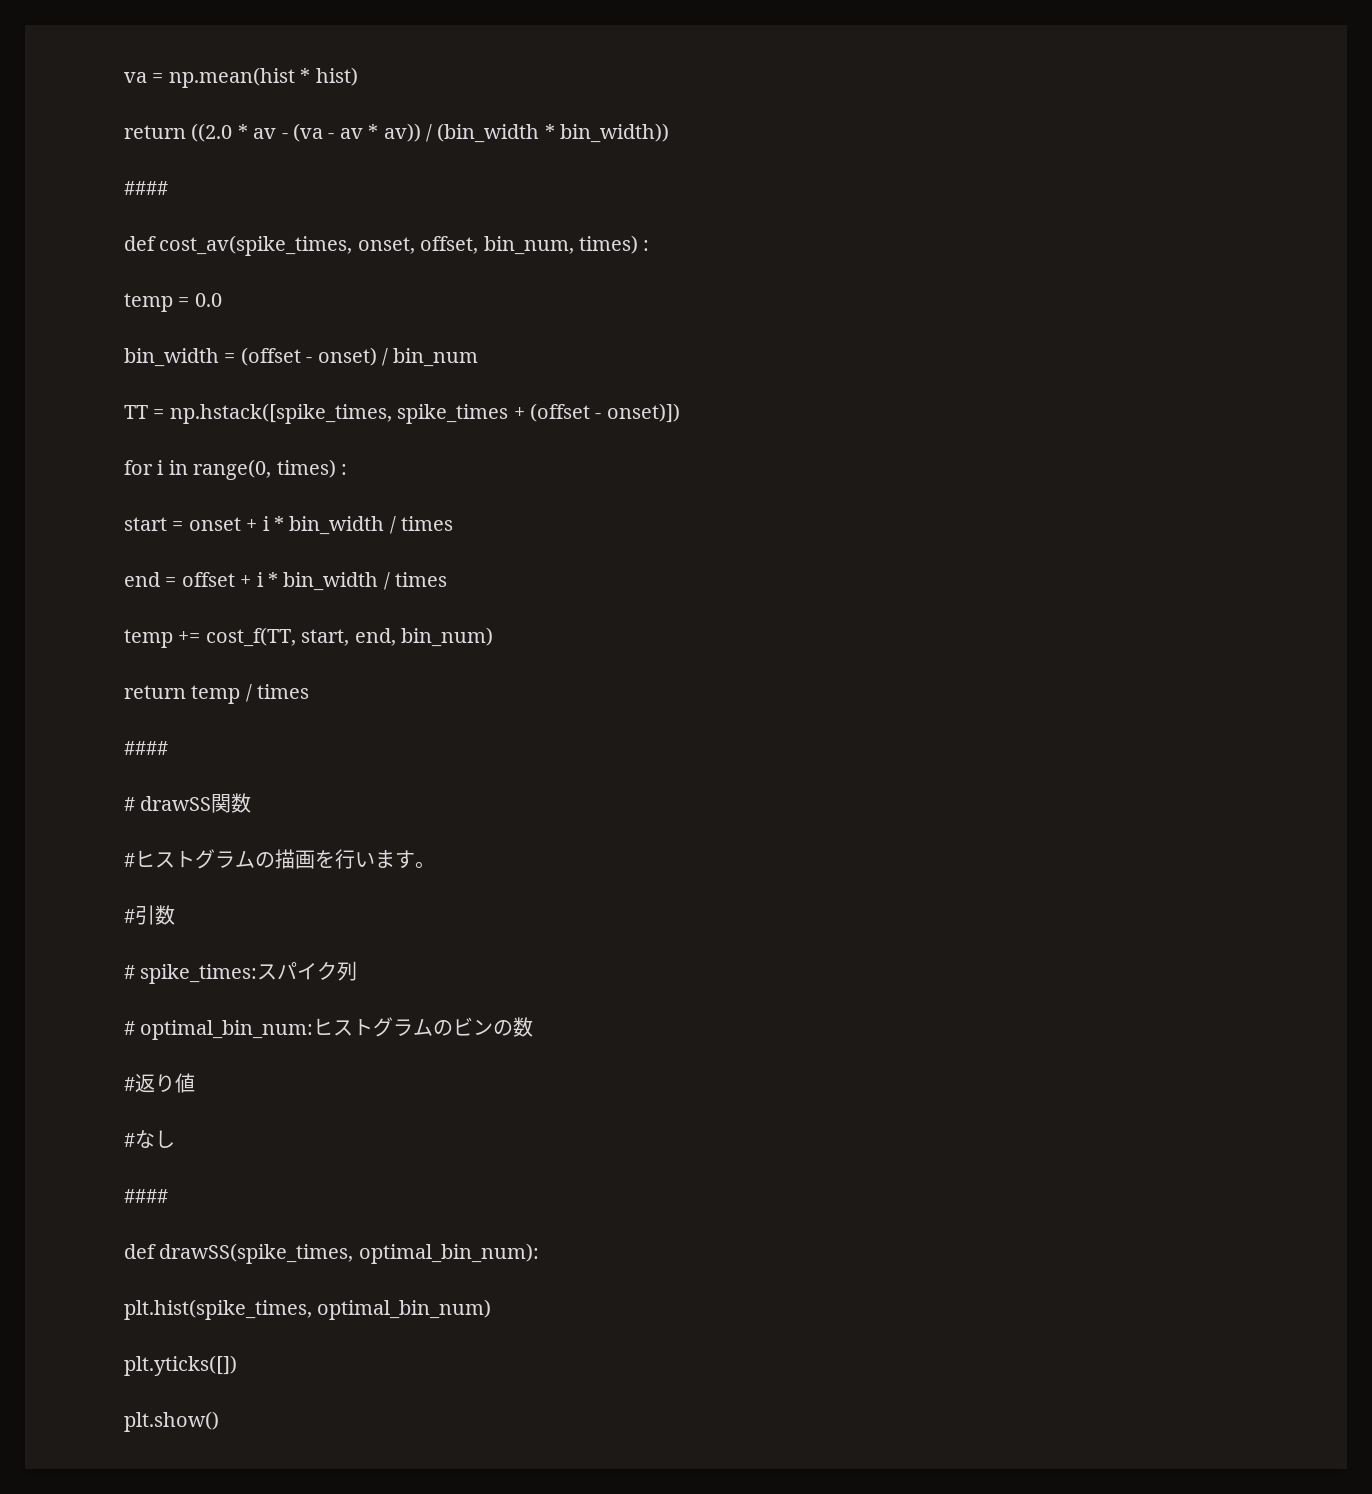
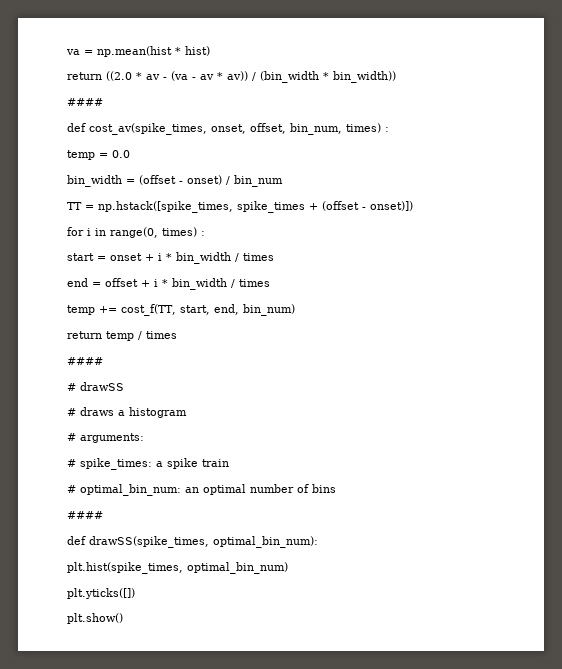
[211,793,252,813] [124,849,435,869] [124,905,175,925] 関数 // #ヒストグラムの描画を行います。 // #引数 -> [67,407,187,418] [67,433,144,443] // # draws a histogram // # arguments:
[257,961,358,981] スパイク列 -> [156,458,229,469] a spike train
[313,1017,534,1037] [124,1073,195,1093] [124,1130,175,1148] ヒストグラムのビンの数 // #返り値 // #なし -> [185,484,336,495] an optimal number of bins

